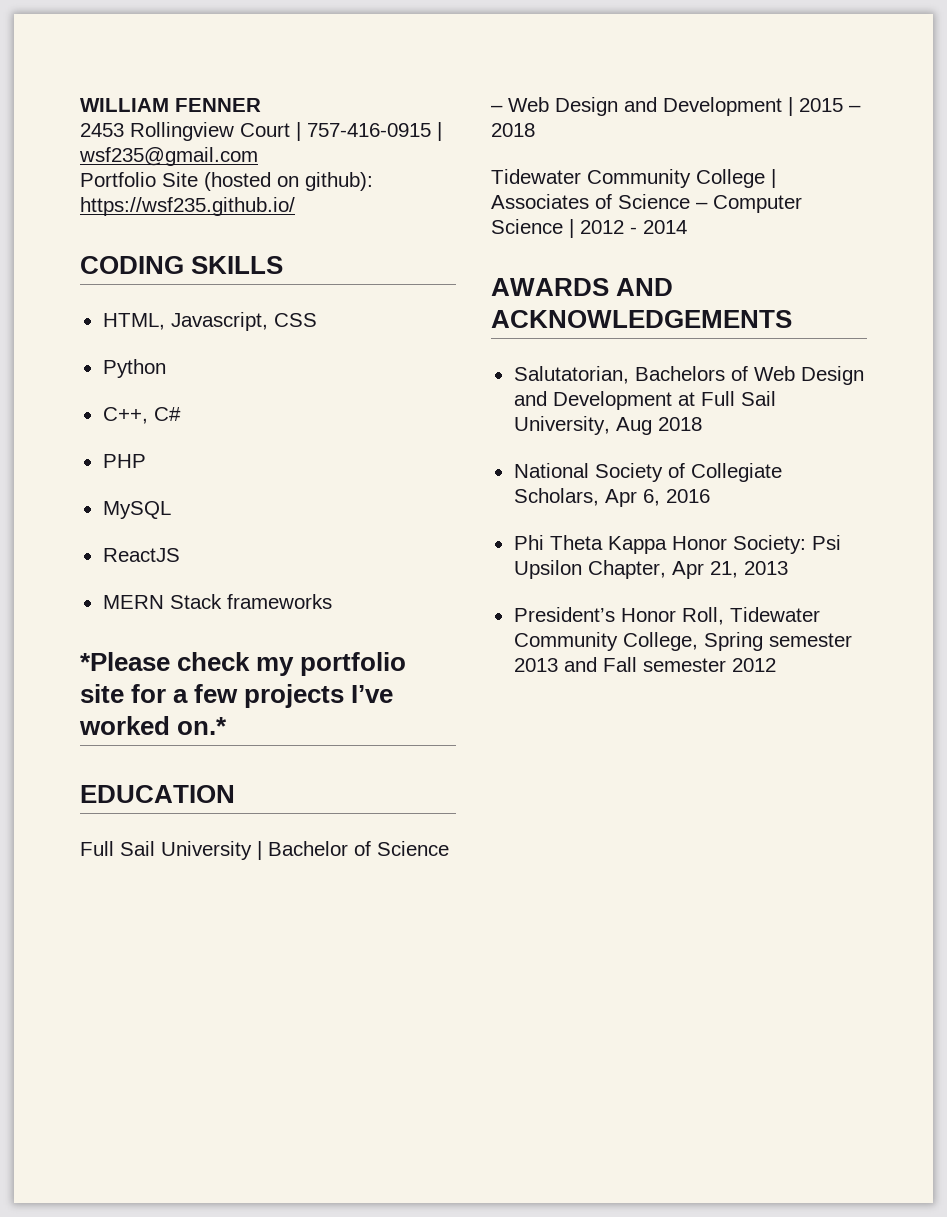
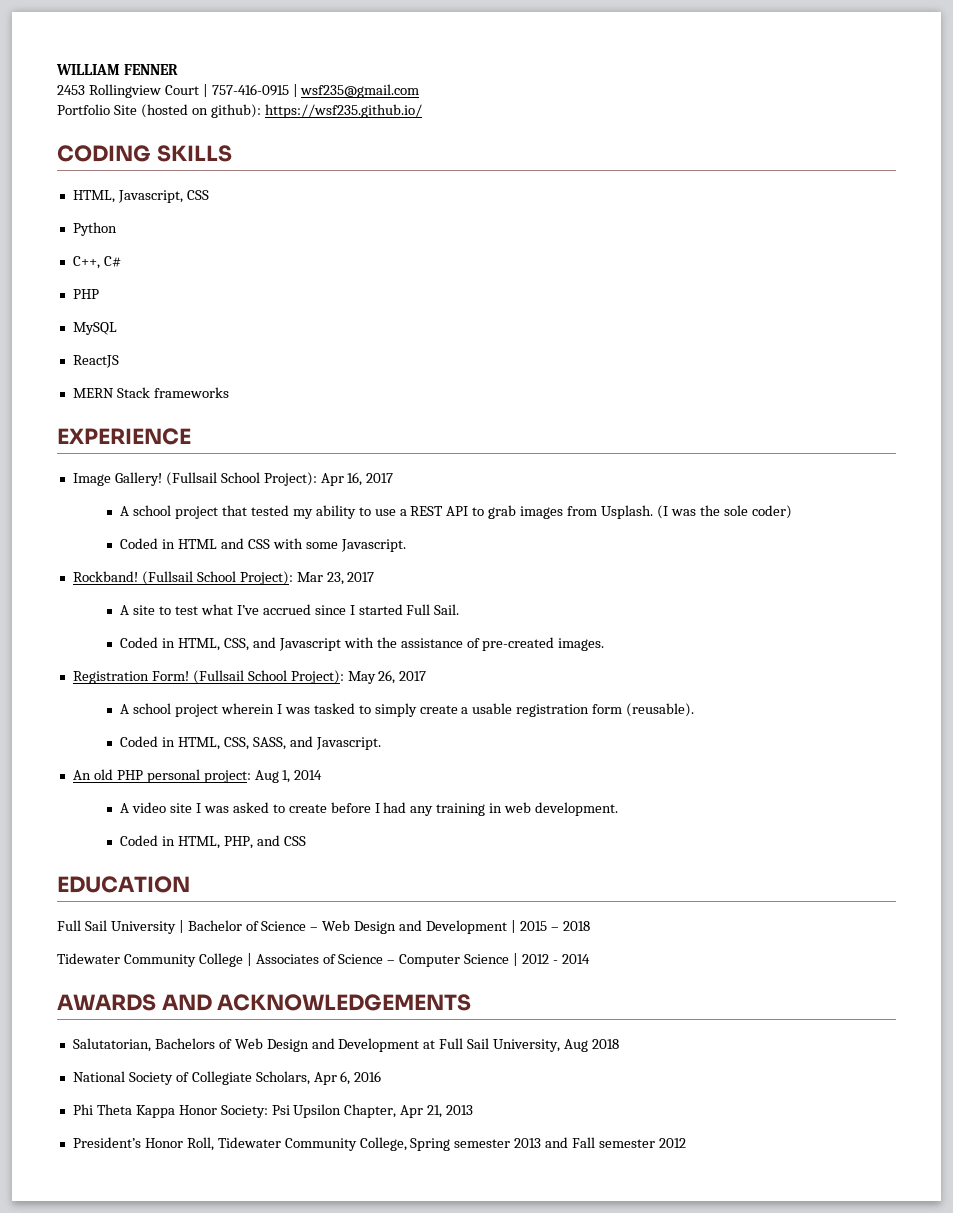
[80,652,407,676] [80,684,394,708] [79,716,228,735] *Please check my portfolio site for a few projects I’ve worked on.* -> [57,428,191,445] [72,472,394,486] [120,505,792,519] [120,538,406,552] [72,571,375,585] [120,604,460,615] [120,637,605,651] [72,670,427,684] [120,703,695,717] [120,736,381,750] [72,769,323,783] [120,802,619,816] [120,835,306,849] EXPERIENCE // Image Gallery! (Fullsail School Project): Apr 16, 2017 // A school project that tested my ability to use a REST API to grab images from Usplash. (I was the sole coder) // Coded in HTML and CSS with some Javascript. // Rockband! (Fullsail School Project): Mar 23, 2017 // A site to test what I’ve accrued since I started Full Sail. // Coded in HTML, CSS, and Javascript with the assistance of pre-created images. // Registration Form! (Fullsail School Project): May 26, 2017 // A school project wherein I was tasked to simply create a usable registration form (reusable). // Coded in HTML, CSS, SASS, and Javascript. // An old PHP personal project: Aug 1, 2014 // A video site I was asked to create before I had any training in web development. // Coded in HTML, PHP, and CSS

